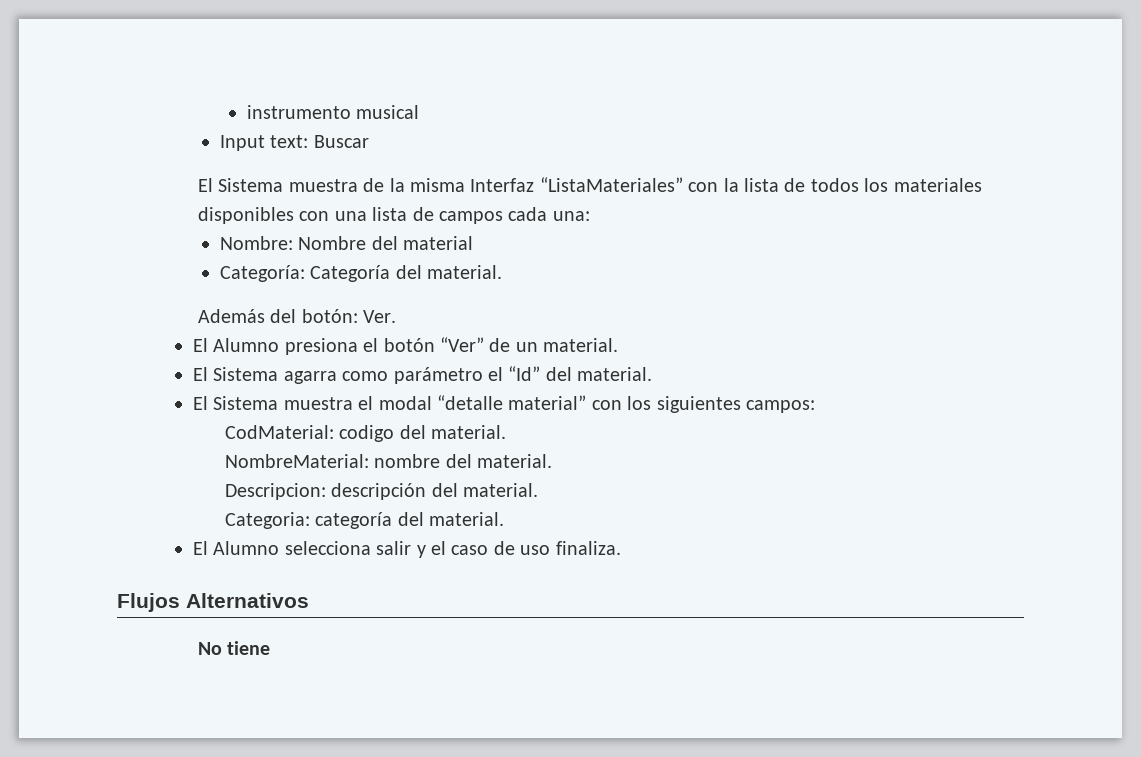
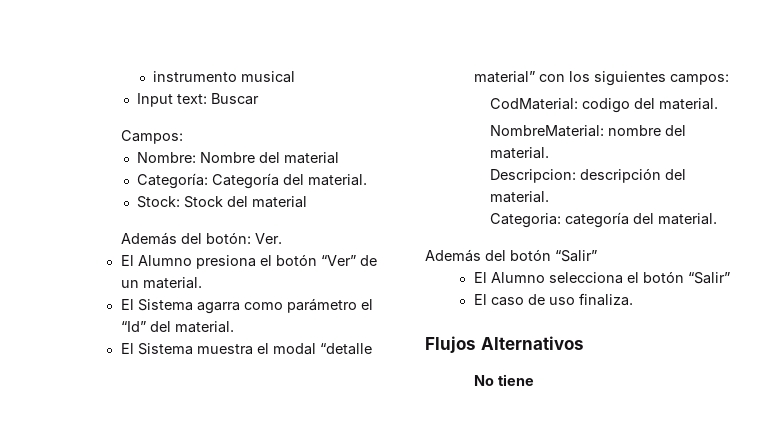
[197,177,982,192] [197,207,590,224] El Sistema muestra de la misma Interfaz “ListaMateriales” con la lista de todos los materiales disponibles con una lista de campos cada una: -> [120,130,183,144] Campos:
(503, 272) none -> [136,196,307,208] // Stock: Stock del material
(505, 519) none -> [425,249,597,262] // Además del botón “Salir”
[376,541,446,558] salir y el -> [626,271,730,284] [473,294,487,305] el botón “Salir” // El

